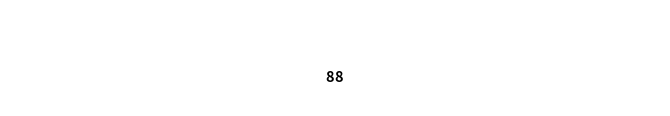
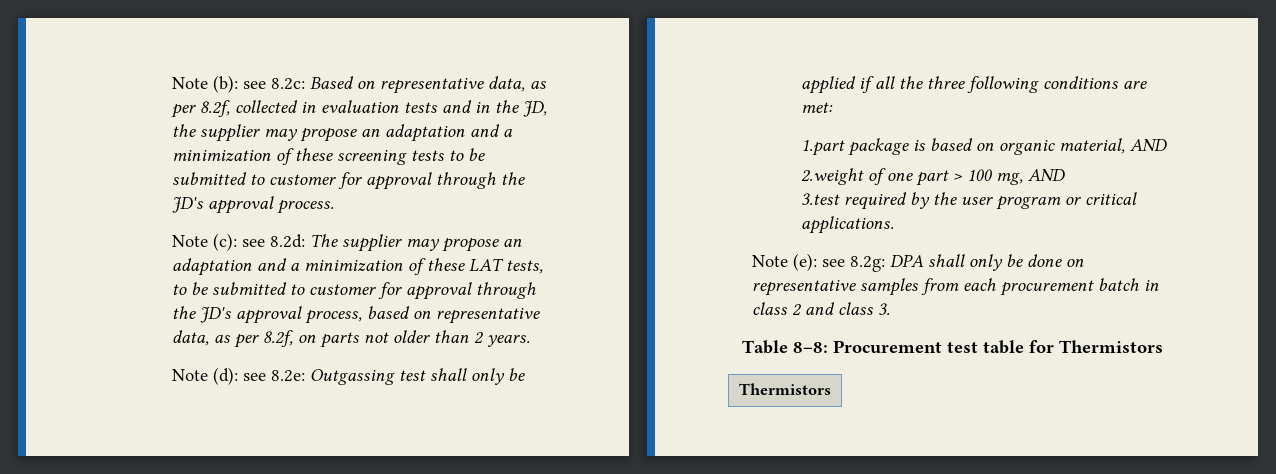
[326,71,344,82] 88 -> [171,75,546,94] [170,100,547,118] [171,124,513,142] [171,148,485,165] [171,172,525,190] [171,196,334,214] [171,233,522,252] [171,258,543,276] [171,282,536,300] [171,306,540,324] [171,330,530,348] [171,367,525,385] [800,76,1147,94] [800,102,833,113] [800,138,1167,156] [800,168,1065,186] [800,192,1137,210] [800,216,894,234] [752,253,1085,272] [752,278,1160,296] [752,302,891,316] [742,340,1163,354] [739,383,831,395] Note (b): see 8.2c: Based on representative data, as per 8.2f, collected in evaluation tests and in the JD, the supplier may propose an adaptation and a minimization of these screening tests to be submitted to customer for approval through the JD's approval process. // Note (c): see 8.2d: The supplier may propose an adaptation and a minimization of these LAT tests, to be submitted to customer for approval through the JD's approval process, based on representative data, as per 8.2f, on parts not older than 2 years. // Note (d): see 8.2e: Outgassing test shall only be applied if all the three following conditions are met: // 1.part package is based on organic material, AND // 2.weight of one part > 100 mg, AND // 3.test required by the user program or critical applications. // Note (e): see 8.2g: DPA shall only be done on representative samples from each procurement batch in class 2 and class 3. // Table 8–8: Procurement test table for Thermistors // Thermistors

